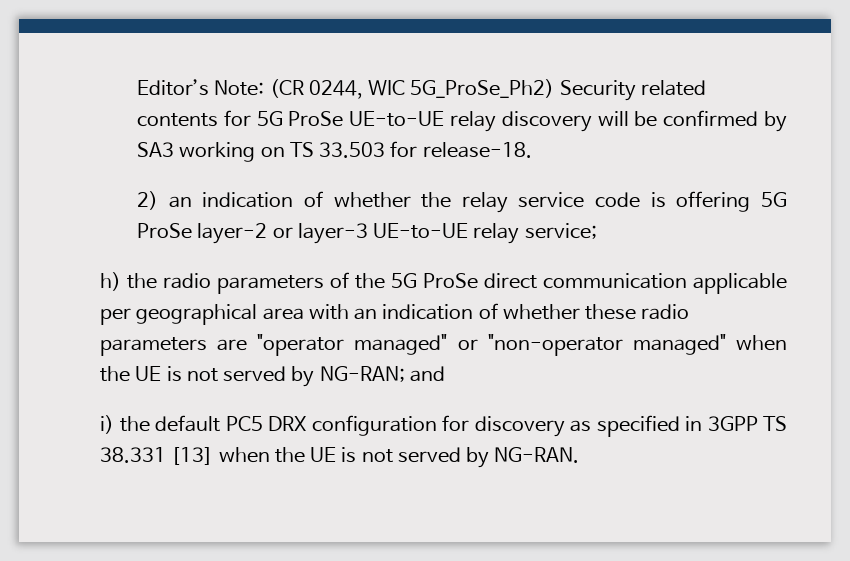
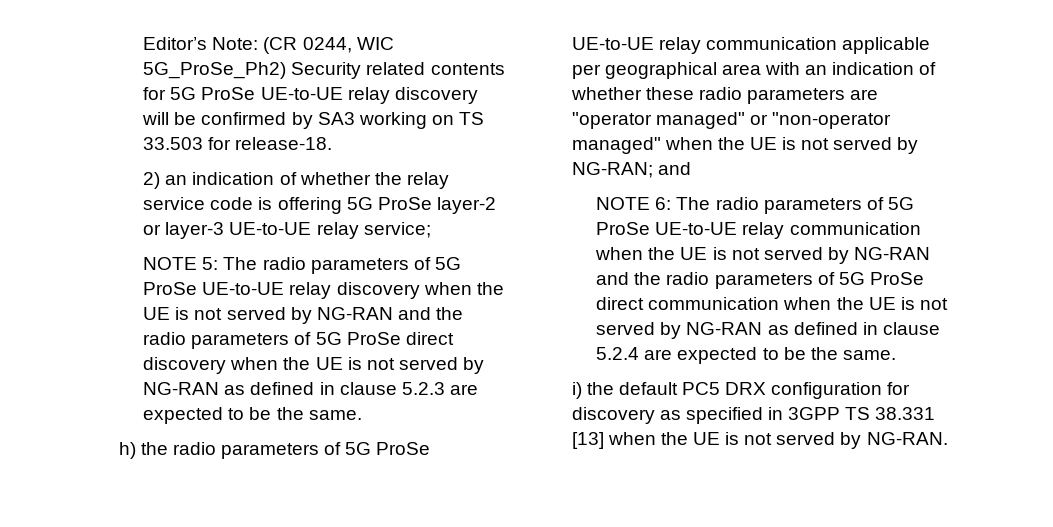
(597, 231) none -> [143,257,461,274] [143,282,504,299] [143,307,464,324] [143,332,454,349] [143,357,485,374] [143,382,478,395] [143,407,362,424] // NOTE 5: The radio parameters of 5G ProSe UE-to-UE relay discovery when the UE is not served by NG-RAN and the radio parameters of 5G ProSe direct discovery when the UE is not served by NG-RAN as defined in clause 5.2.3 are expected to be the same.
[355,273,538,289] the 5G ProSe direct -> [345,442,431,455] [571,37,701,54] 5G ProSe UE-to-UE relay
(445, 374) none -> [596,197,914,214] [596,222,921,239] [595,247,931,264] [596,272,924,289] [596,297,948,310] [596,322,940,339] [596,347,896,364] // NOTE 6: The radio parameters of 5G ProSe UE-to-UE relay communication when the UE is not served by NG-RAN and the radio parameters of 5G ProSe direct communication when the UE is not served by NG-RAN as defined in clause 5.2.4 are expected to be the same.

